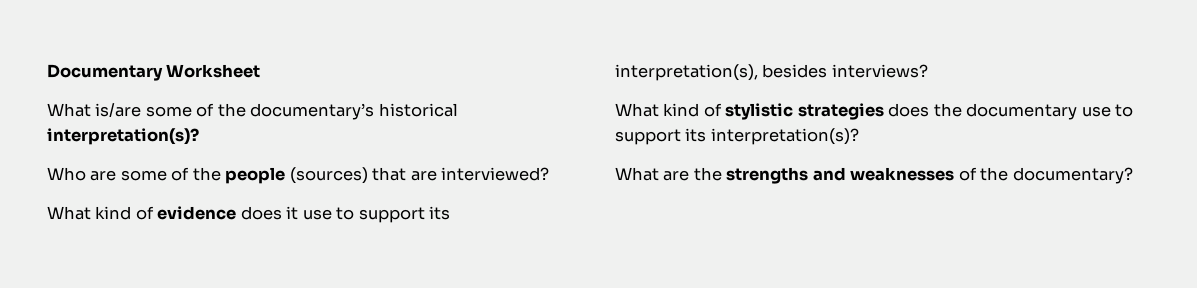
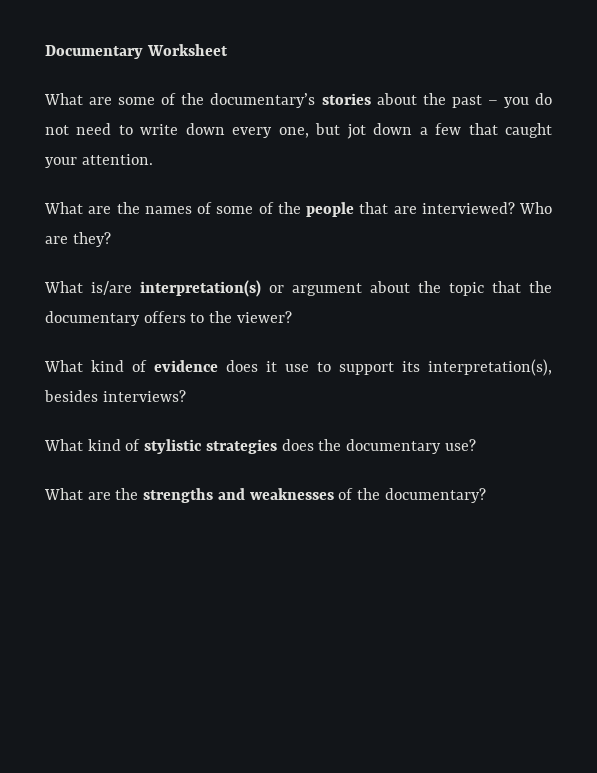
[95,103,142,117] is/are -> [89,97,113,105] are
[378,103,458,117] [47,128,199,145] [47,167,117,181] historical interpretation(s)? // Who are -> [321,93,552,108] [45,123,552,139] [45,154,153,168] [44,202,212,214] stories about the past – you do not need to write down every one, but jot down a few that caught your attention. // What are the names of
[289,167,368,184] (sources) -> (354, 209) none
(550, 174) none -> [519,202,552,214] [45,232,111,247] [44,280,552,297] [45,311,292,326] Who are they? // What is/are interpretation(s) or argument about the topic that the documentary offers to the viewer?
[1081,104,1134,117] [615,128,859,145] use to support its interpretation(s)? -> [444,439,476,451] use?

